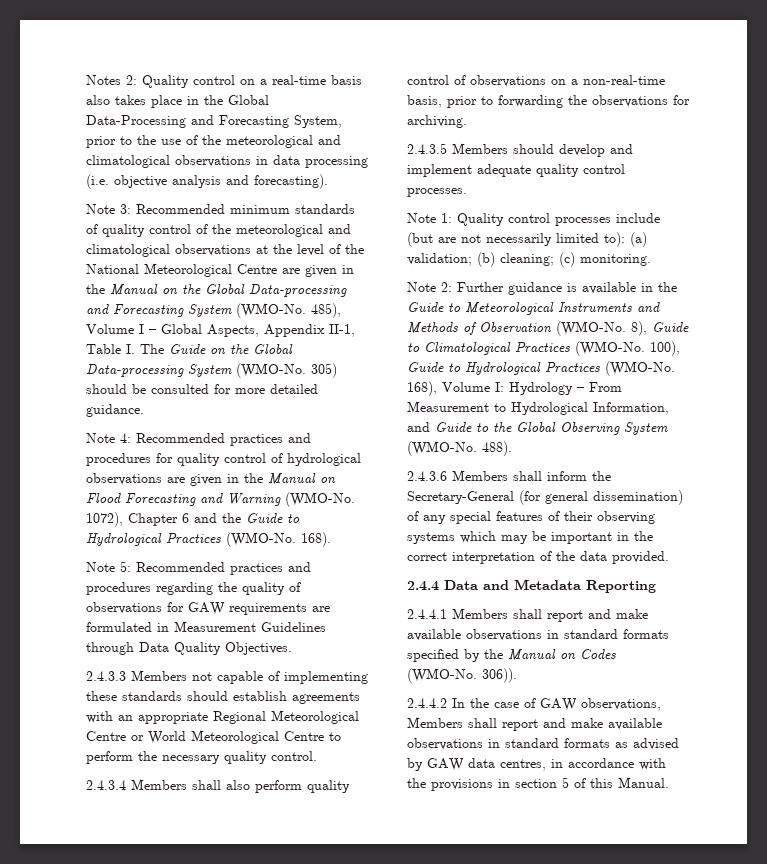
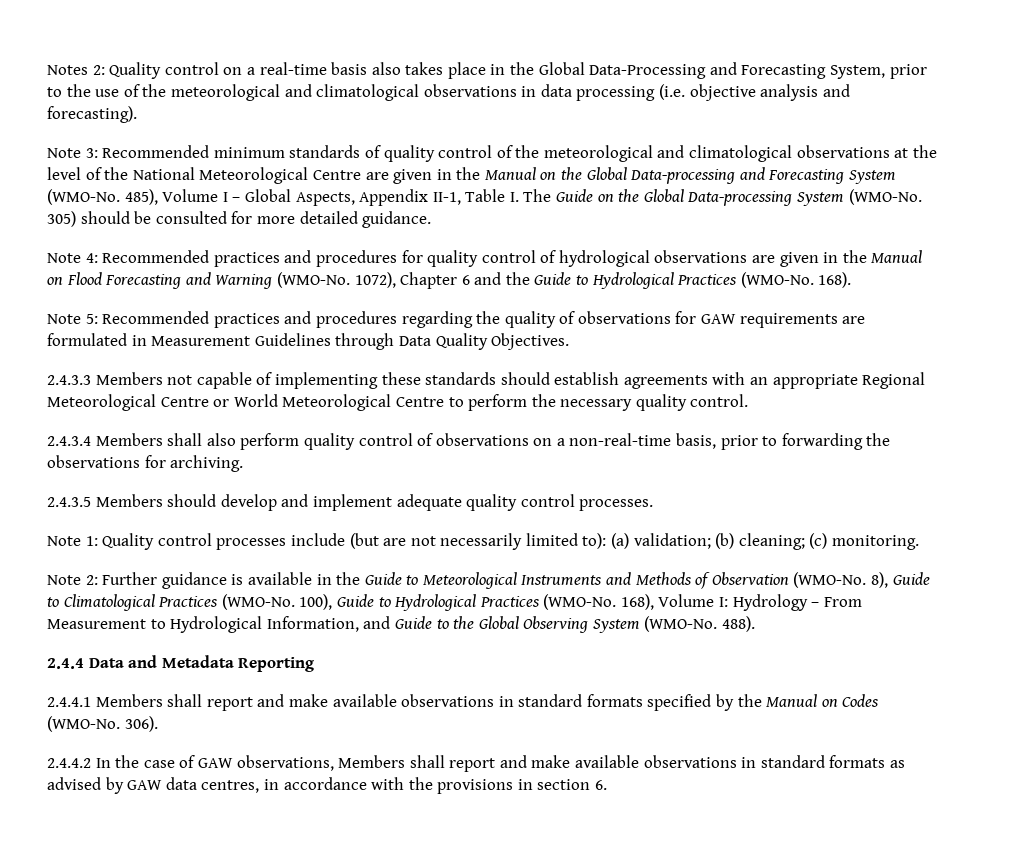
[407,470,611,481] [407,490,683,505] [407,511,655,524] [407,531,653,544] [407,551,669,564] // 2.4.3.6 Members shall inform the Secretary-General (for general dissemination) of any special features of their observing systems which may be important in the correct interpretation of the data provided. -> (756, 624) none
[482,668,517,683] 306)). -> [124,716,158,732] 306).
[562,777,669,788] 5 of this Manual. -> [595,780,608,790] 6.

